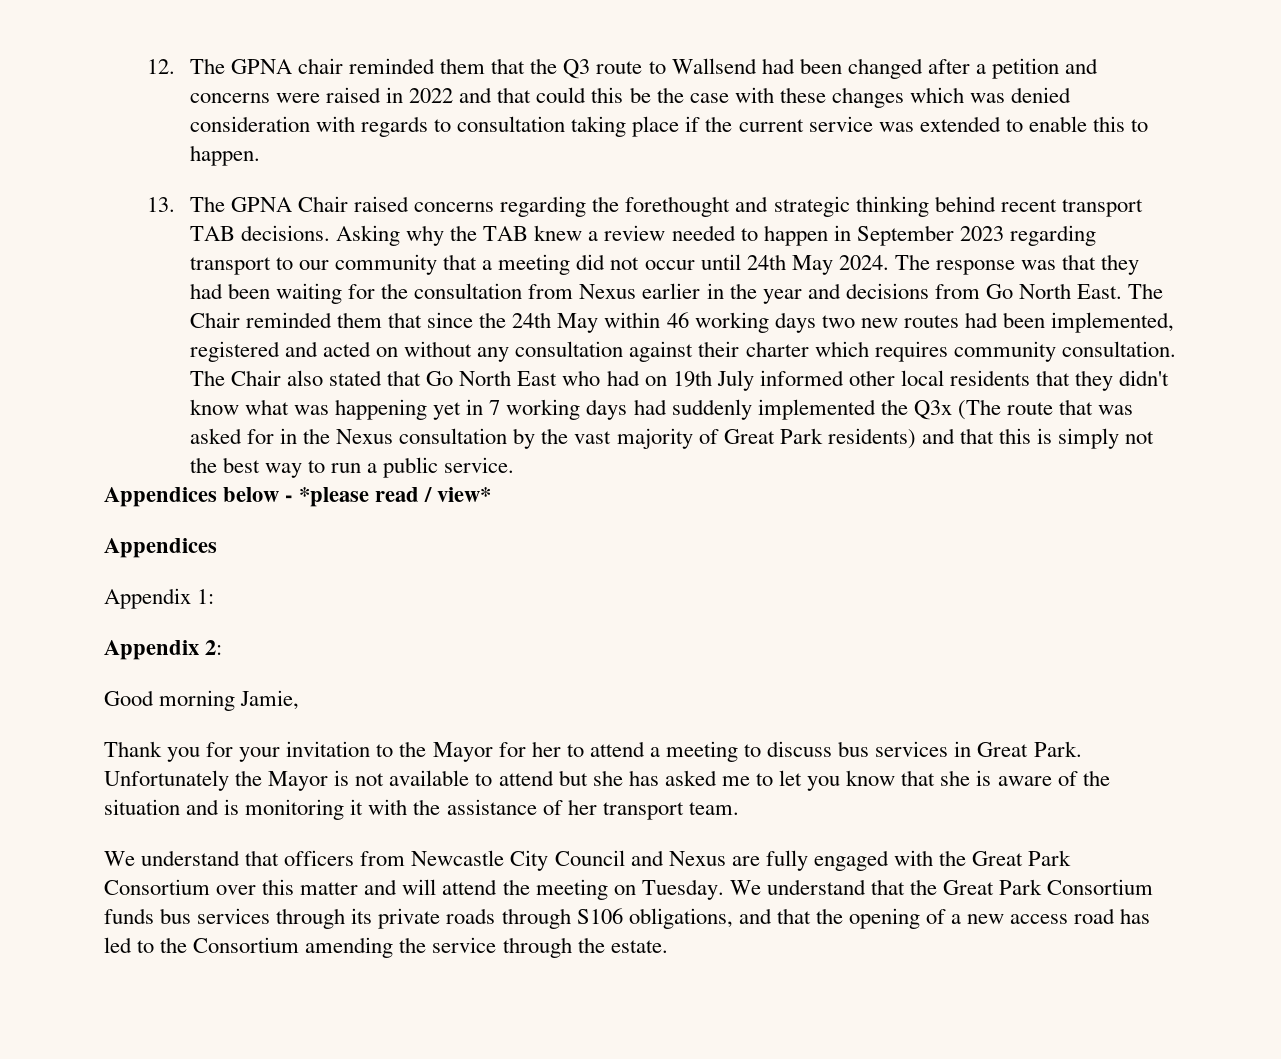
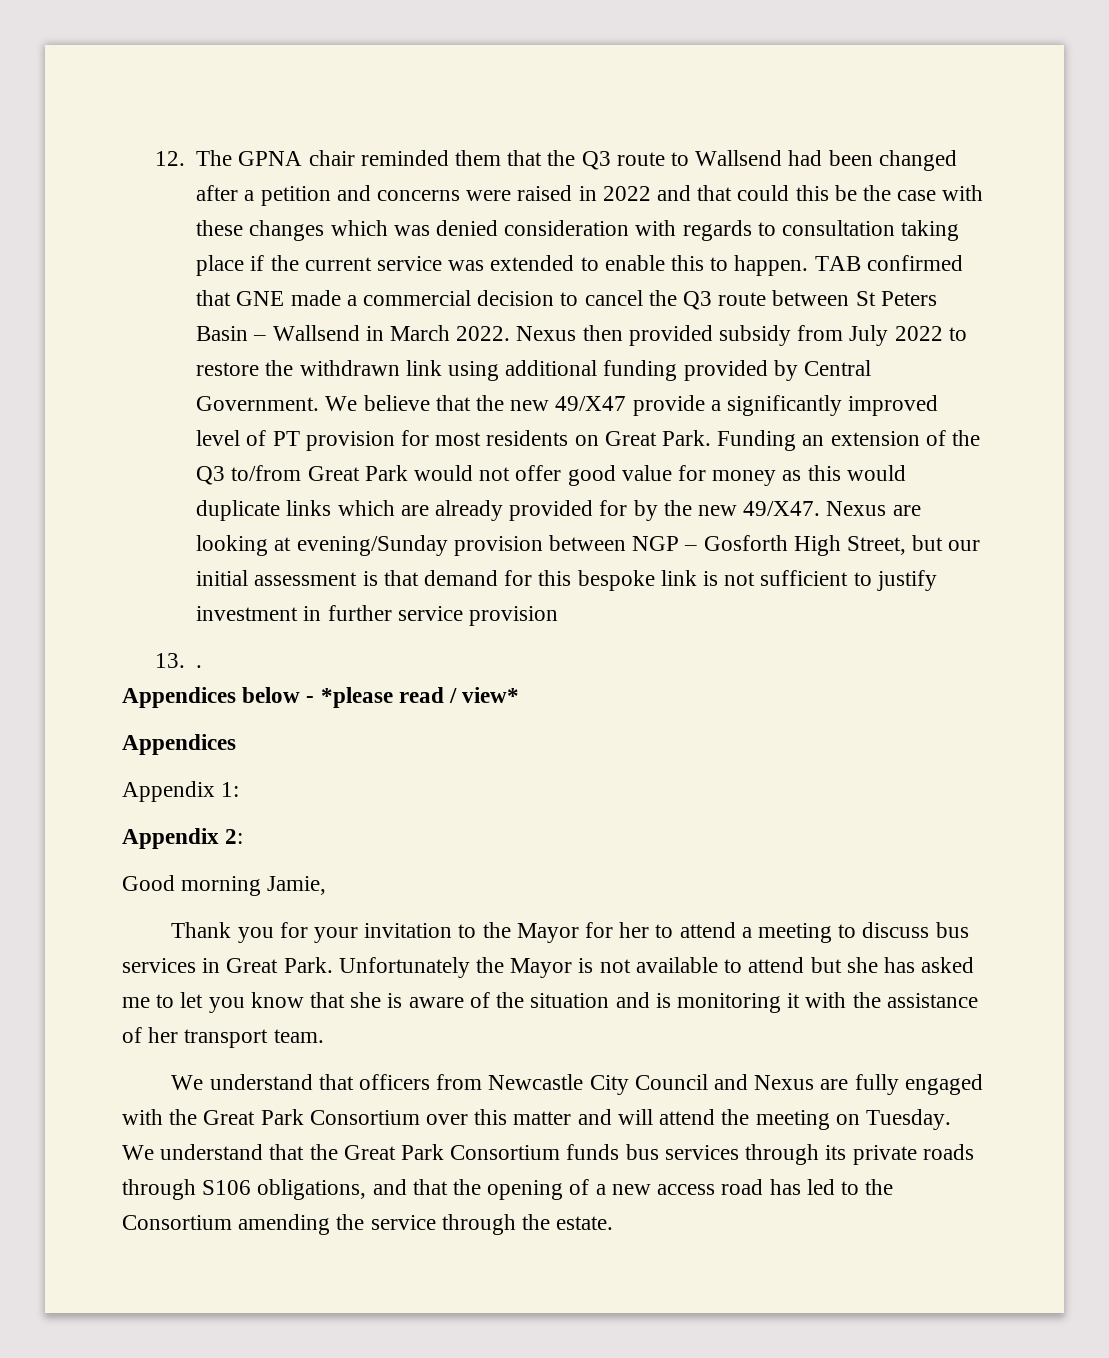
[146,196,1143,217] [189,225,1096,246] [189,254,1140,275] [189,283,1164,304] [189,312,1175,333] [189,341,1176,362] [189,370,1170,391] [189,399,1134,420] [189,428,1155,449] [189,457,515,478] // 13. The GPNA Chair raised concerns regarding the forethought and strategic thinking behind recent transport TAB decisions. Asking why the TAB knew a review needed to happen in September 2023 regarding transport to our community that a meeting did not occur until 24th May 2024. The response was that they had been waiting for the consultation from Nexus earlier in the year and decisions from Go North East. The Chair reminded them that since the 24th May within 46 working days two new routes had been implemented, registered and acted on without any consultation against their charter which requires community consultation. The Chair also stated that Go North East who had on 19th July informed other local residents that they didn't know what was happening yet in 7 working days had suddenly implemented the Q3x (The route that was asked for in the Nexus consultation by the vast majority of Great Park residents) and that this is simply not the best way to run a public service. -> [814,255,963,271] [196,290,937,310] [196,325,967,346] [196,360,871,381] [196,395,939,416] [196,430,981,451] [196,465,906,486] [196,500,921,521] [196,535,981,556] [196,570,937,591] [196,605,558,626] [154,653,203,668] TAB confirmed that GNE made a commercial decision to cancel the Q3 route between St Peters Basin – Wallsend in March 2022. Nexus then provided subsidy from July 2022 to restore the withdrawn link using additional funding provided by Central Government. We believe that the new 49/X47 provide a significantly improved level of PT provision for most residents on Great Park. Funding an extension of the Q3 to/from Great Park would not offer good value for money as this would duplicate links which are already provided for by the new 49/X47. Nexus are looking at evening/Sunday provision between NGP – Gosforth High Street, but our initial assessment is that demand for this bespoke link is not sufficient to justify investment in further service provision // 13. .

